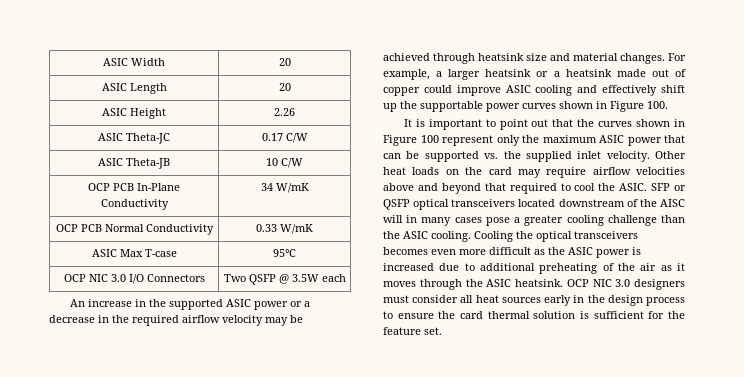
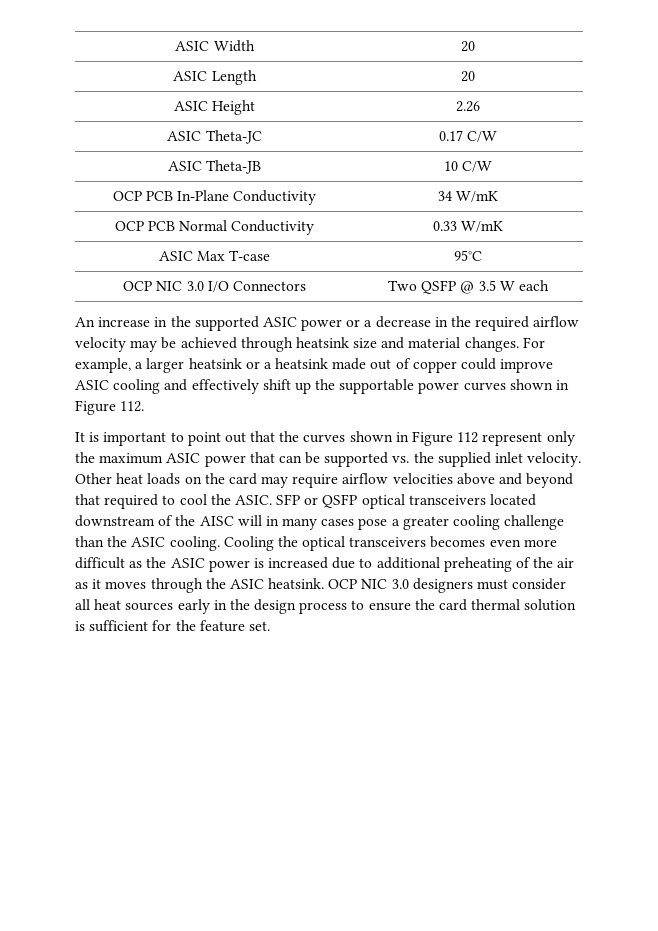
[291,274,319,282] 3.5W -> [478,280,515,291] 3.5 W
[647,101,668,109] 100. -> [120,401,145,412] 112.
[420,135,439,143] 100 -> [457,432,479,443] 112

